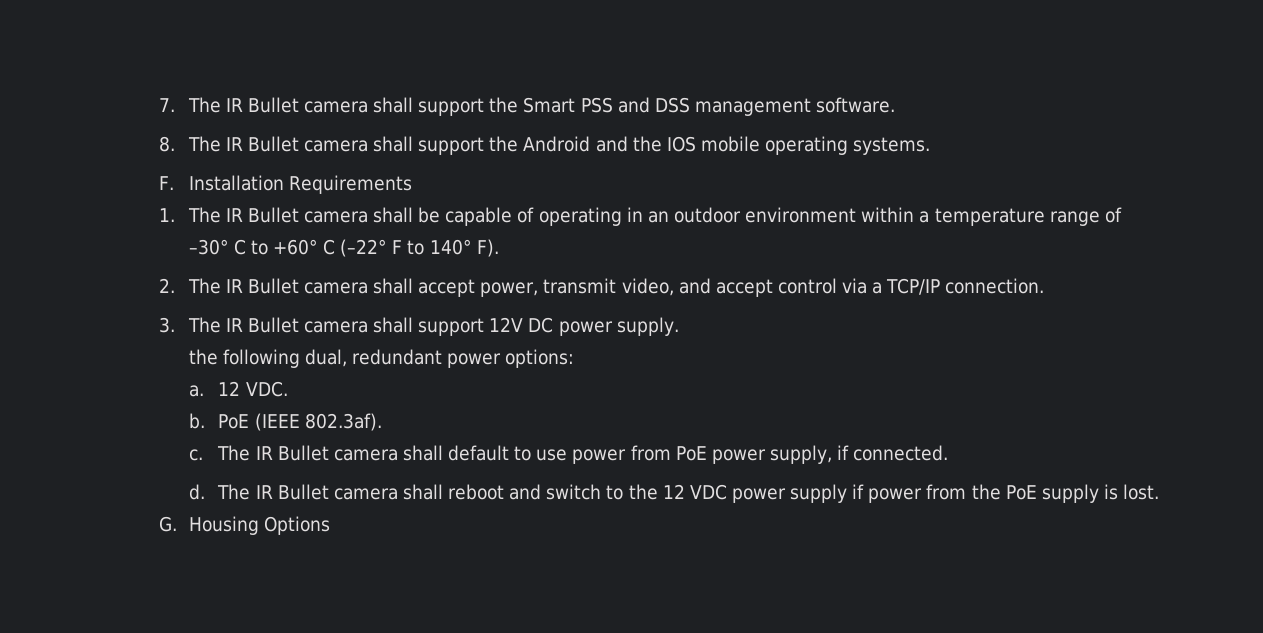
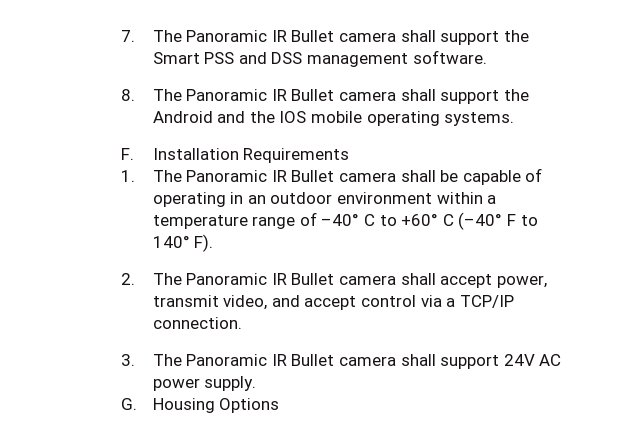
(221, 105) none -> [186,30,268,42] Panoramic
(221, 144) none -> [186,89,268,101] Panoramic
(221, 215) none -> [186,170,268,182] Panoramic
[188,239,229,255] –30° -> [321,213,360,226] –40°
[340,239,388,257] (–22° -> [458,212,503,230] (–40°
(221, 286) none -> [186,273,268,285] Panoramic
[225,317,554,336] IR Bullet camera shall support 12V DC -> [186,354,562,369] Panoramic IR Bullet camera shall support 24V AC
[188,349,575,368] [188,381,288,397] [188,413,382,431] [188,445,949,464] [188,484,1160,503] // the following dual, redundant power options: // a. 12 VDC. // b. PoE (IEEE 802.3af). // c. The IR Bullet camera shall default to use power from PoE power supply, if connected. // d. The IR Bullet camera shall reboot and switch to the 12 VDC power supply if power from the PoE supply is lost. -> (257, 383) none

